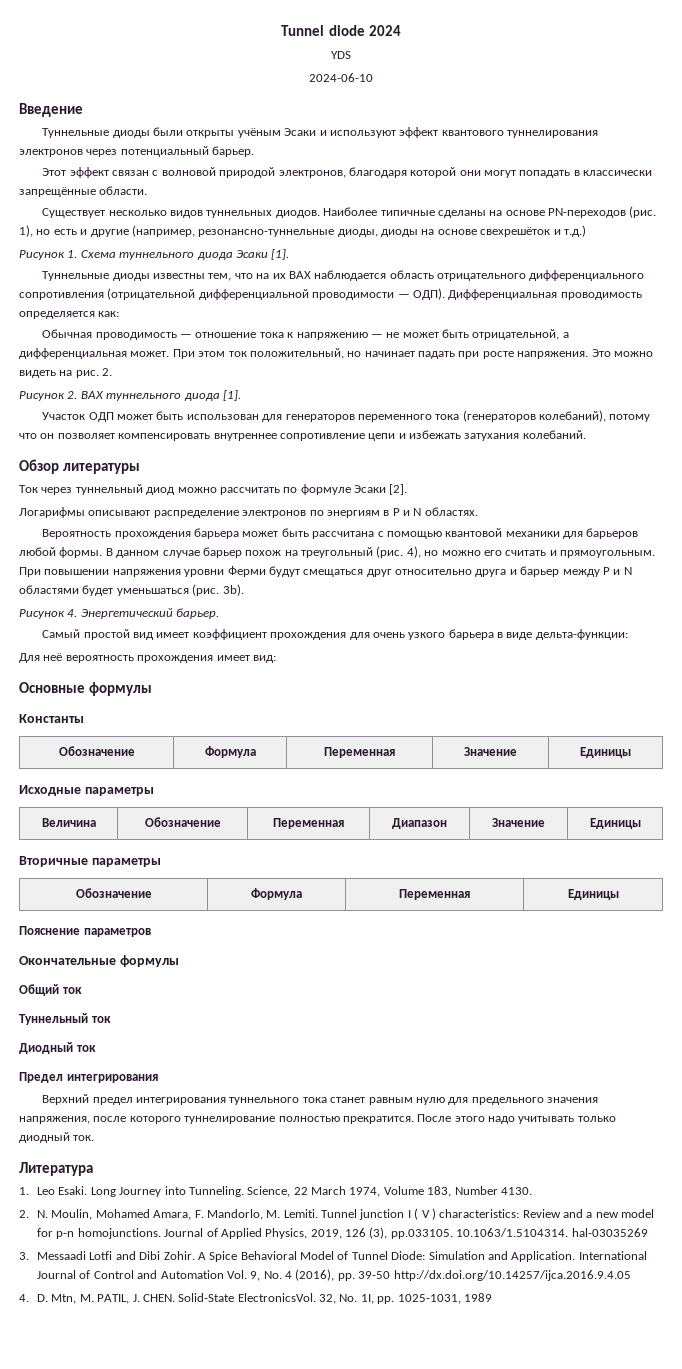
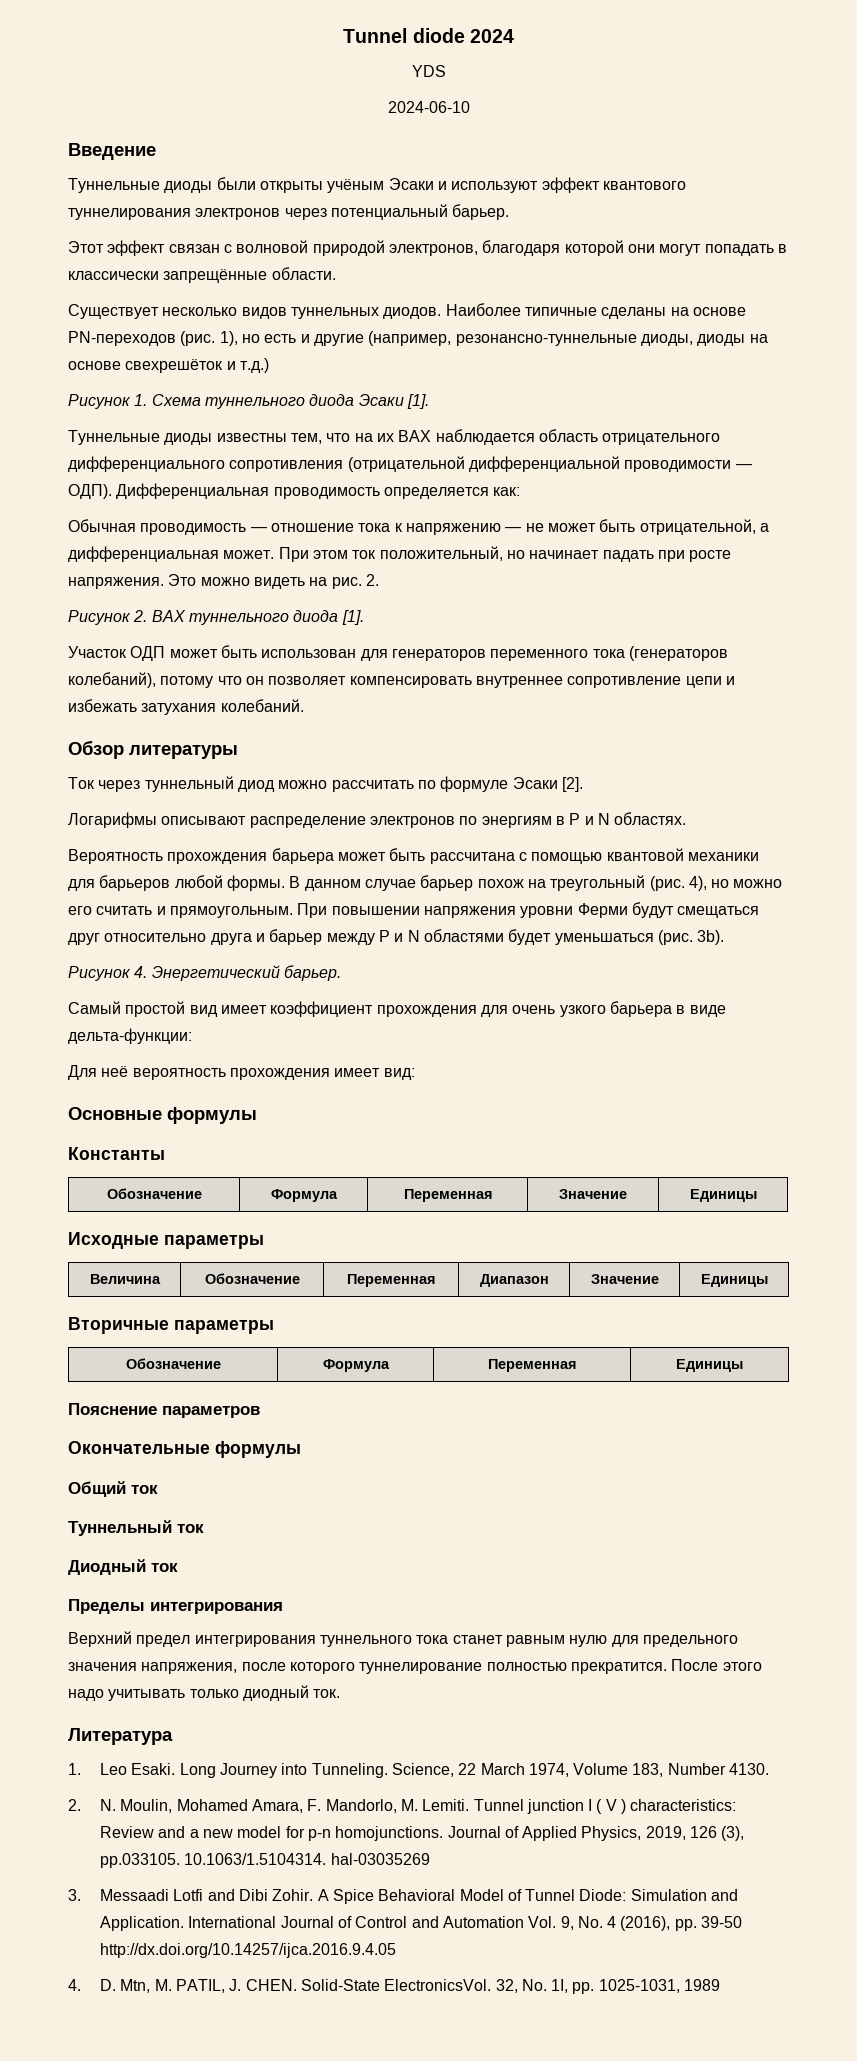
[19,1072,63,1083] Предел -> [68,1599,145,1614] Пределы

